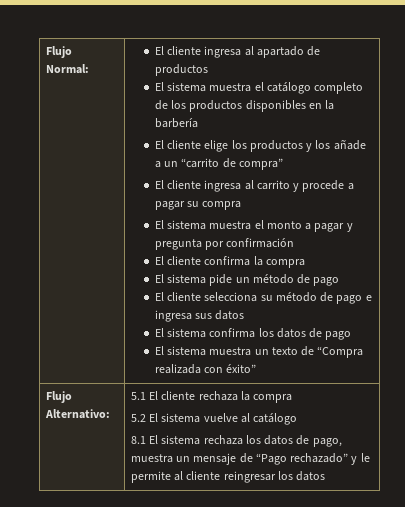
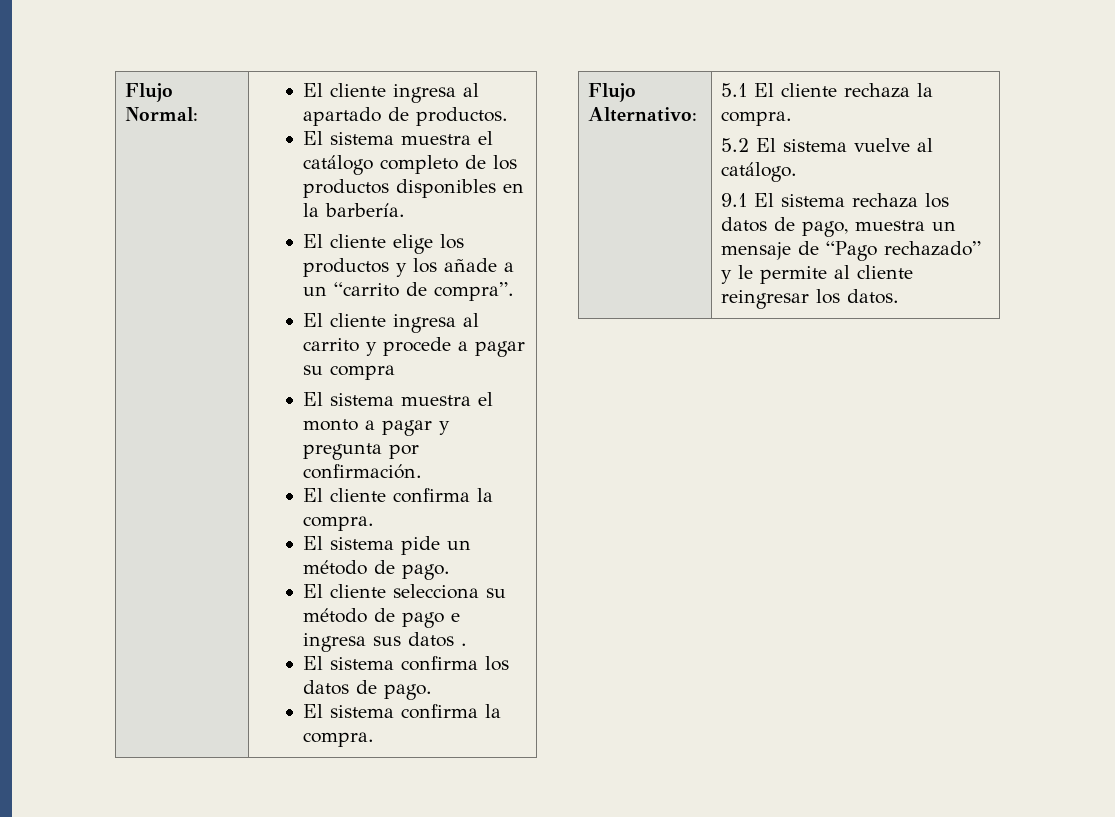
[154,64,208,76] productos -> [416,107,509,126] productos.
[154,118,198,128] barbería -> [325,203,406,217] barbería.
[238,158,283,170] compra” -> [434,282,515,301] compra”.
[226,238,295,248] confirmación -> [303,464,423,479] confirmación.
[265,259,305,268] compra -> [303,516,375,531] compra.
[313,277,340,286] pago -> [402,564,451,580] pago.
(245, 315) none -> [461,643,468,646] .
[325,331,352,340] [154,346,364,358] [154,364,257,374] pago // El sistema muestra un texto de “Compra realizada con éxito” -> [384,684,433,700] [303,704,502,719] [303,732,375,747] pago. // El sistema confirma la compra.
[253,394,293,403] compra -> [720,111,792,126] compra.
[253,413,298,425] [130,436,146,444] catálogo // 8.1 -> [720,162,797,182] [720,193,747,207] catálogo. // 9.1
[296,471,326,481] datos -> [846,289,899,304] datos.

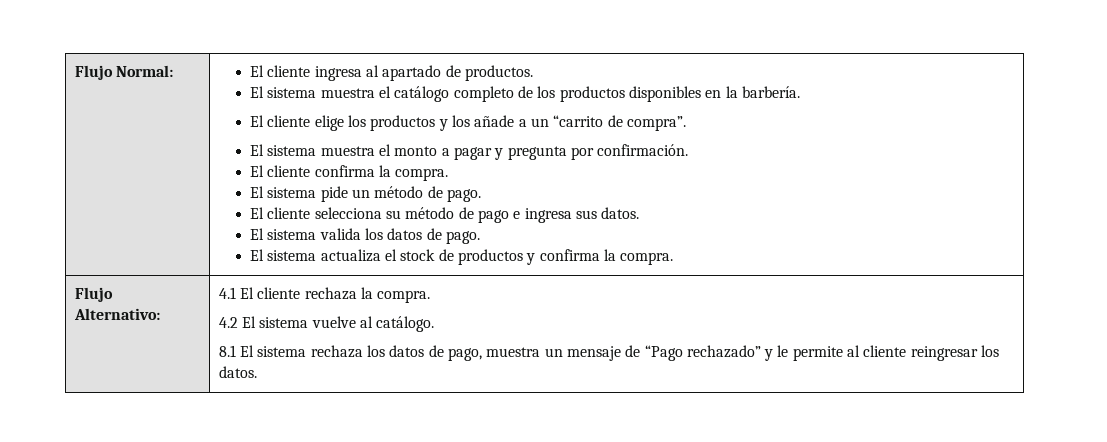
[303,313,480,333] [303,337,526,357] [303,365,396,380] // El cliente ingresa al carrito y procede a pagar su compra -> (686, 123) none
[408,632,468,647] [303,656,479,671] datos . // El sistema confirma -> [601,207,640,219] [249,228,361,240] datos. // El sistema valida
(395, 711) none -> [320,249,536,265] actualiza el stock de productos y
[720,83,747,97] 5.1 -> [218,287,236,299] 4.1
[720,138,749,152] 5.2 -> [218,317,238,328] 4.2
[720,193,747,207] 9.1 -> [218,345,236,357] 8.1

